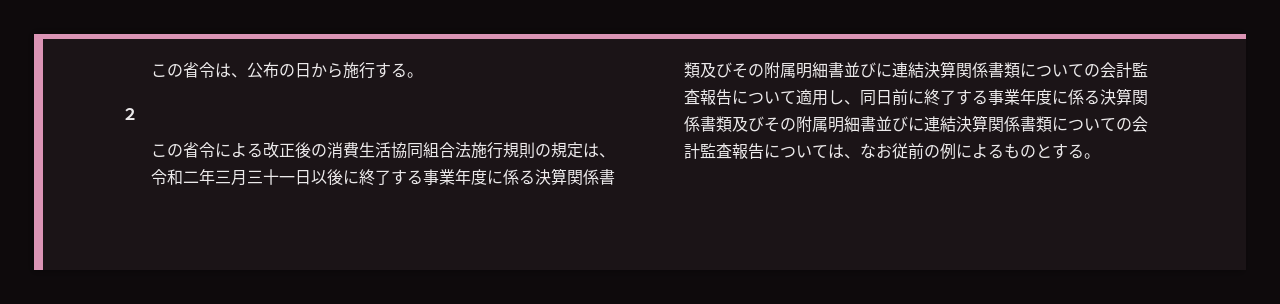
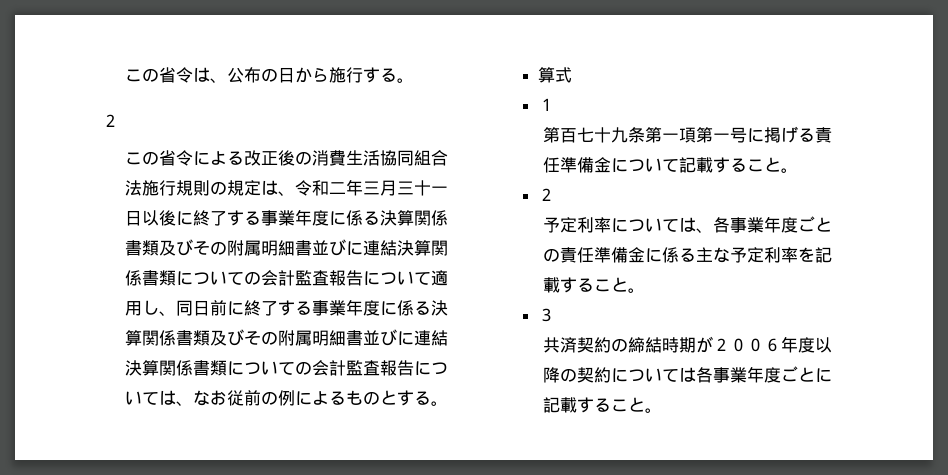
(1100, 156) none -> [538,67,573,83] [538,98,556,111] [542,126,832,143] [542,157,798,173] [538,188,556,201] [542,216,832,233] [542,247,832,263] [542,277,645,293] [538,308,556,322] [542,336,832,353] [542,366,832,383] [542,397,662,413] // 算式 // １ // 第百七十九条第一項第一号に掲げる責任準備金について記載すること。 // ２ // 予定利率については、各事業年度ごとの責任準備金に係る主な予定利率を記載すること。 // ３ // 共済契約の締結時期が２００６年度以降の契約については各事業年度ごとに記載すること。

